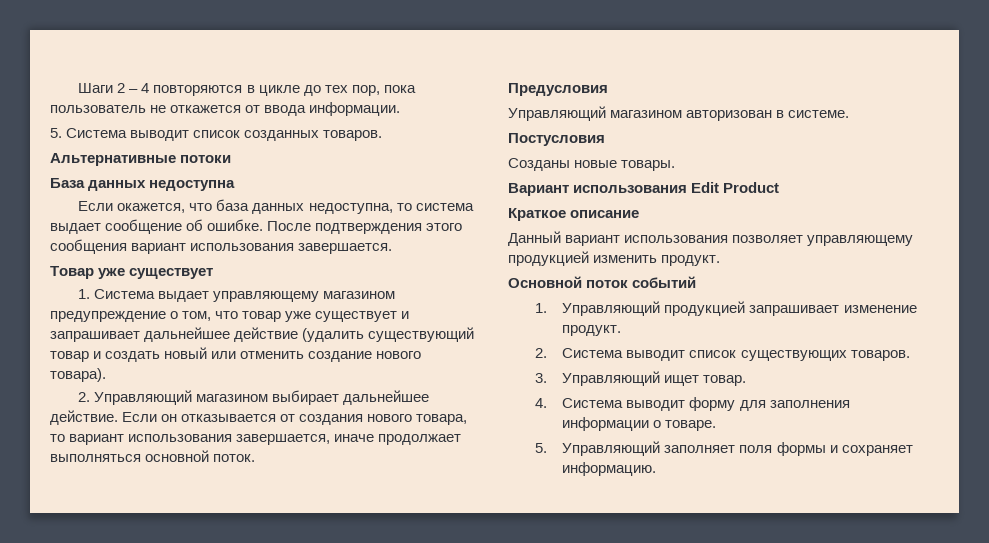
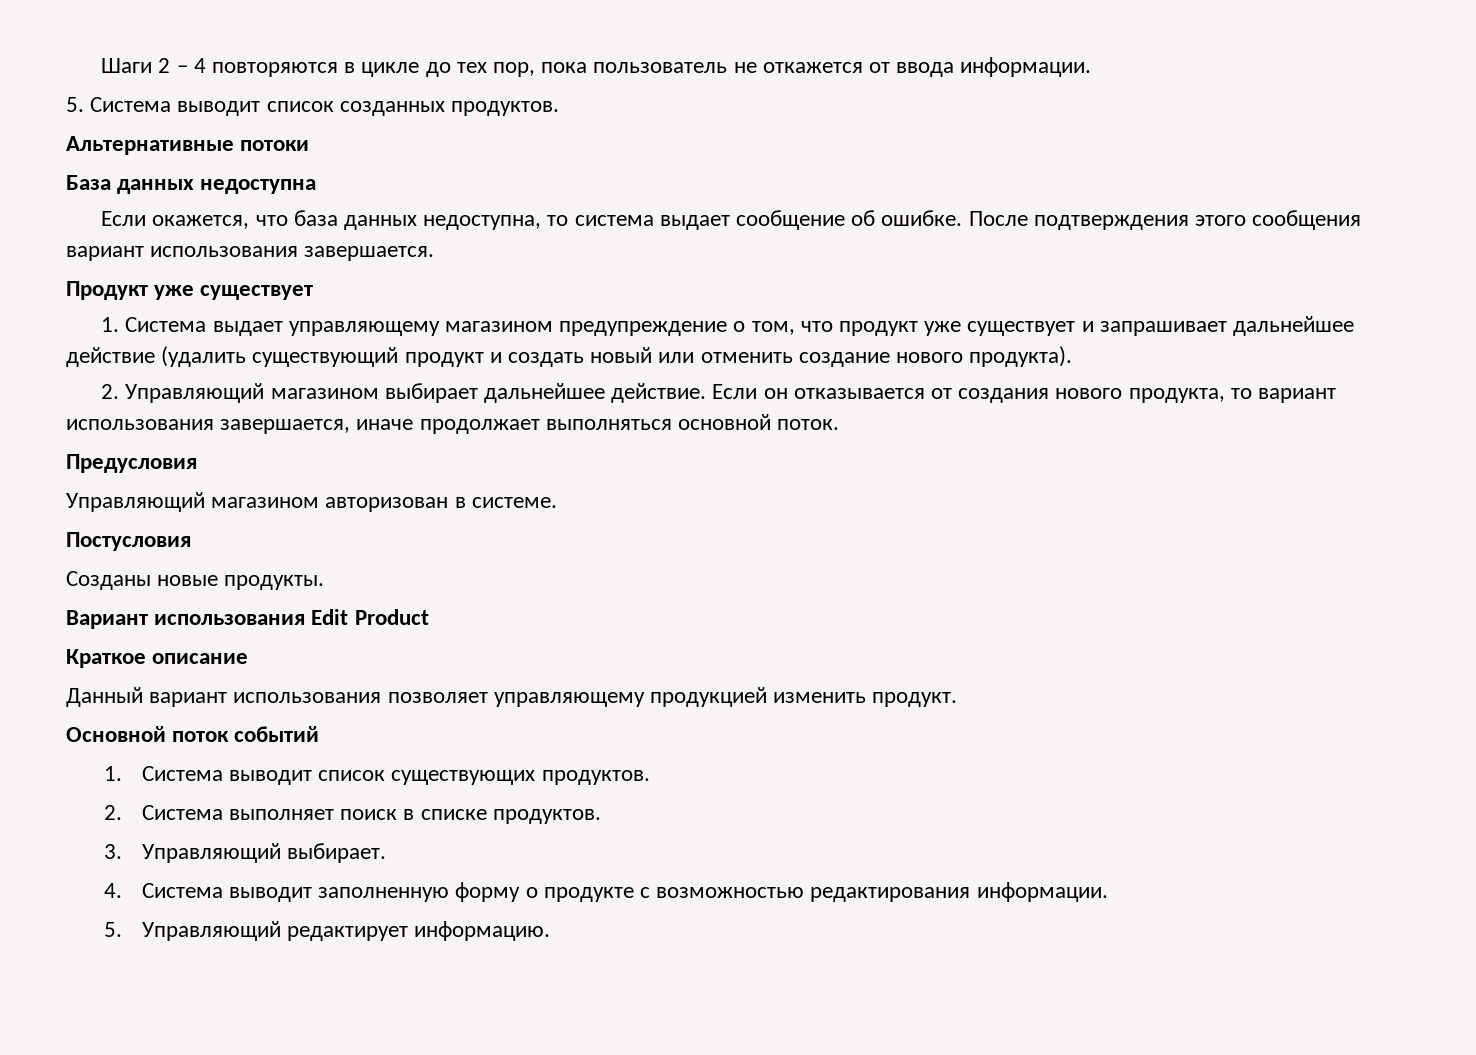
[323,130,383,141] товаров. -> [451,101,560,116] продуктов.
[50,266,94,279] Товар -> [66,281,148,300] Продукт
[242,311,282,322] товар -> [839,321,919,336] продукт
[50,351,89,362] товар -> [404,352,484,367] продукт
[50,368,106,382] товара). -> [969,346,1073,367] продукта).
[416,414,468,425] товара, -> [1128,388,1225,403] продукта,
[621,160,676,171] товары. -> [224,575,325,590] продукты.
[562,301,917,316] [562,325,622,336] [535,348,910,361] [535,371,747,386] [535,397,850,411] [562,417,717,431] [535,441,913,456] Управляющий продукцией запрашивает изменение продукт. // 2. Система выводит список существующих товаров. // 3. Управляющий ищет товар. // 4. Система выводит форму для заполнения информации о товаре. // 5. Управляющий заполняет поля формы и сохраняет -> [141,766,650,785] [103,805,601,824] [103,843,386,863] [103,882,1108,902] [103,921,408,941] Система выводит список существующих продуктов. // 2. Система выполняет поиск в списке продуктов. // 3. Управляющий выбирает. // 4. Система выводит заполненную форму о продукте с возможностью редактирования информации. // 5. Управляющий редактирует

